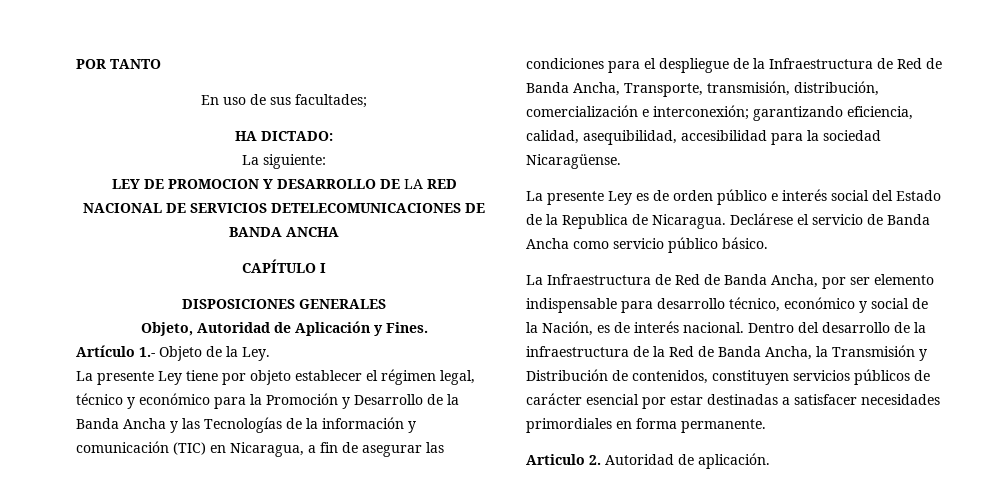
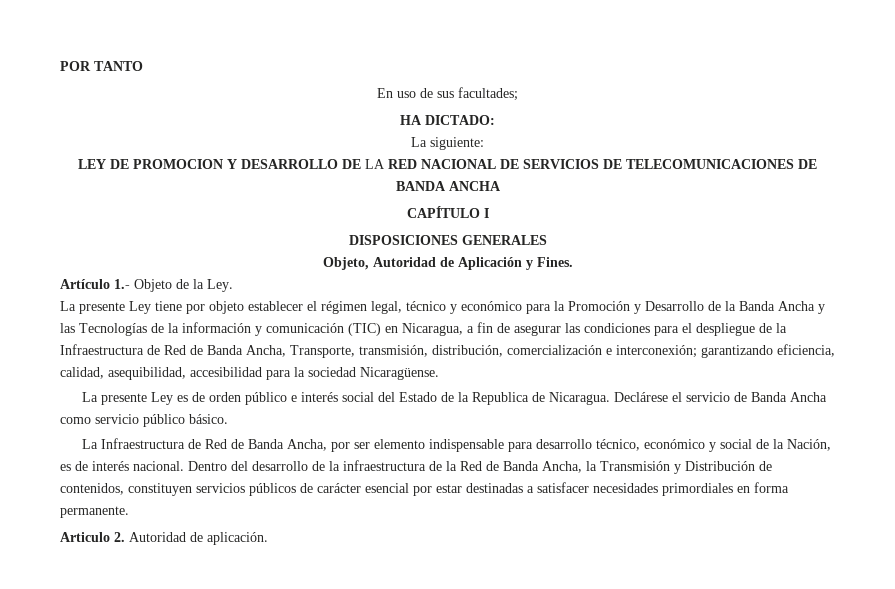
[271,203,461,213] DETELECOMUNICACIONES -> [603,159,794,169] DE TELECOMUNICACIONES

